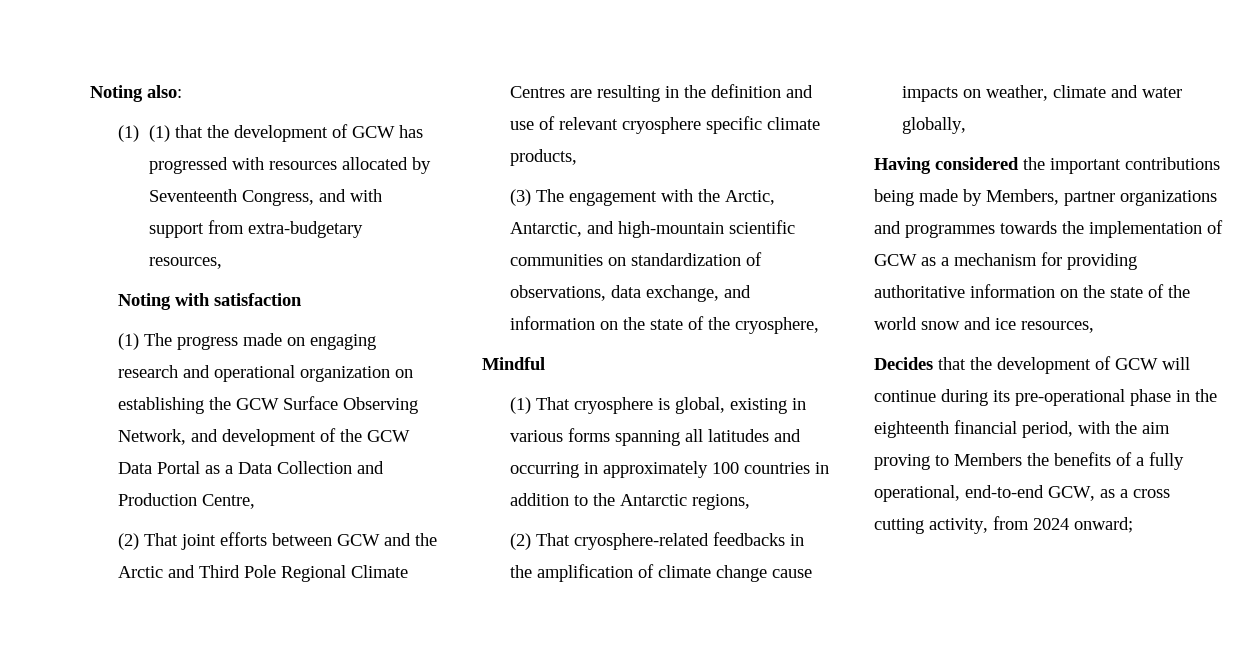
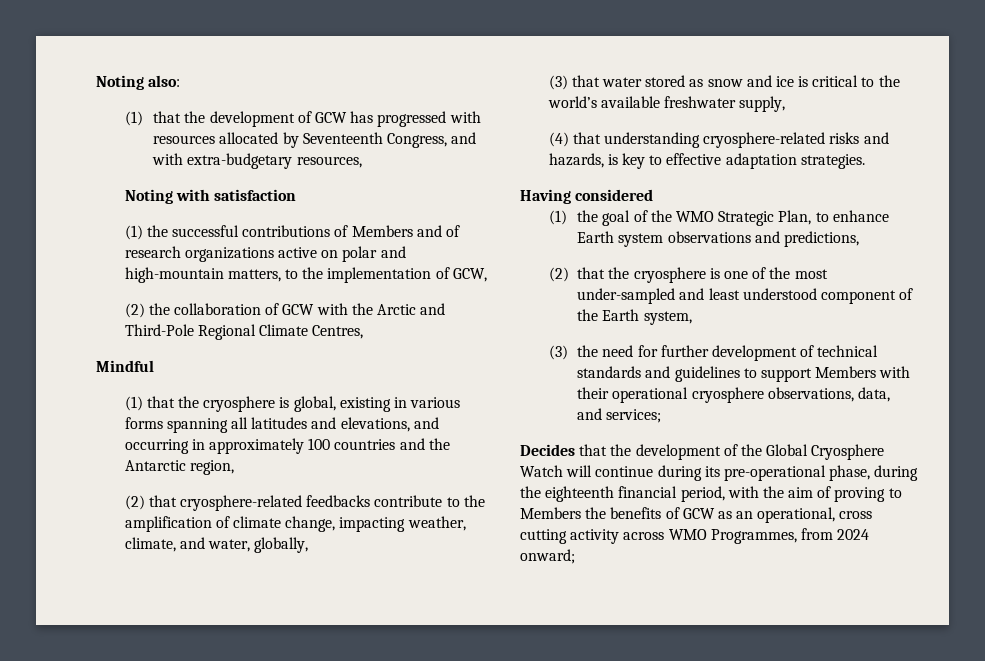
[148,125,170,142] (1) -> (143, 118) none
[148,220,244,238] support from -> (184, 159) none
[144,333,377,350] [118,365,414,382] [118,396,419,414] [118,428,411,446] [118,461,385,474] [118,493,256,509] [118,532,438,550] [118,565,409,582] [510,84,814,102] [510,116,821,134] [510,149,578,166] [510,189,776,206] [510,220,796,238] [510,252,763,266] [510,285,752,302] [510,316,820,334] The progress made on engaging research and operational organization on establishing the GCW Surface Observing Network, and development of the GCW Data Portal as a Data Collection and Production Centre, // (2) That joint efforts between GCW and the Arctic and Third Pole Regional Climate Centres are resulting in the definition and use of relevant cryosphere specific climate products, // (3) The engagement with the Arctic, Antarctic, and high-mountain scientific communities on standardization of observations, data exchange, and information on the state of the cryosphere, -> [146,225,460,237] [124,246,406,262] [124,267,487,283] [124,303,446,318] [124,324,364,340] the successful contributions of Members and of research organizations active on polar and high-mountain matters, to the implementation of GCW, // (2) the collaboration of GCW with the Arctic and Third-Pole Regional Climate Centres,
[536,397,571,410] That -> [146,396,200,408] that the
(802, 435) none -> [340,417,439,432] elevations, and
[815,462,830,474] [510,493,589,506] in addition to -> [399,438,425,450] and
[692,494,751,510] [510,533,571,550] regions, // (2) That -> [189,460,234,475] [124,495,177,510] region, // (2) that
[790,534,805,546] in -> [374,495,460,507] contribute to
[716,565,813,582] [902,85,1183,102] [902,117,967,134] [874,157,1220,174] [874,189,1217,206] [874,220,1223,238] [874,252,1137,270] [874,284,1190,298] [874,317,1094,333] change cause impacts on weather, climate and water globally, // Having considered the important contributions being made by Members, partner organizations and programmes towards the implementation of GCW as a mechanism for providing authoritative information on the state of the world snow and ice resources, -> [285,516,466,532] [124,537,309,553] [548,75,900,90] [547,96,786,112] [548,132,889,148] [548,153,865,169] [520,189,654,204] [548,210,889,226] [577,231,860,247] [548,267,828,283] [577,288,914,304] [577,309,692,325] [548,345,879,361] [577,366,911,382] [577,387,891,403] [577,408,662,423] change, impacting weather, climate, and water, globally, // (3) that water stored as snow and ice is critical to the world’s available freshwater supply, // (4) that understanding cryosphere-related risks and hazards, is key to effective adaptation strategies. // Having considered // (1) the goal of the WMO Strategic Plan, to enhance Earth system observations and predictions, // (2) that the cryosphere is one of the most under-sampled and least understood component of the Earth system, // (3) the need for further development of technical standards and guidelines to support Members with their operational cryosphere observations, data, and services;
[1115,358,1158,370] GCW -> [740,444,885,460] [520,465,563,477] the Global Cryosphere Watch
[1130,389,1190,406] phase in -> [829,465,919,481] phase, during
(1170, 428) none -> [817,486,832,498] of
[1136,452,1184,470] [874,485,1170,502] [874,518,988,534] a fully operational, end-to-end GCW, as a cross cutting activity, -> [682,507,873,523] [520,529,797,544] GCW as an operational, cross cutting activity across WMO Programmes,

